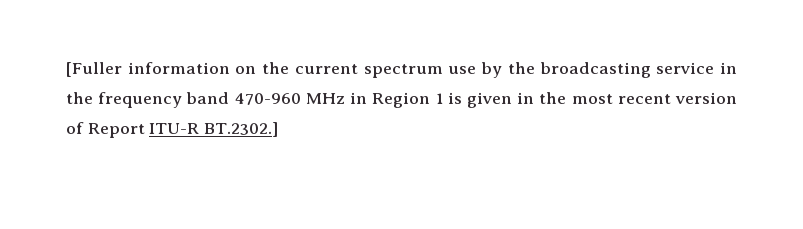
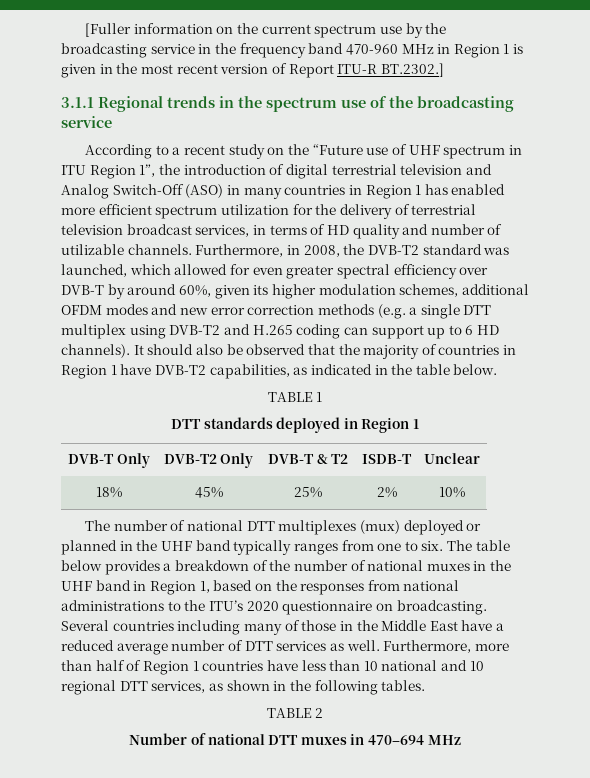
(279, 129) none -> [61,96,514,112] [61,116,112,128] [85,144,522,159] [61,164,492,179] [61,184,506,199] [61,204,477,219] [61,224,503,239] [61,244,510,257] [61,264,489,279] [61,284,529,299] [61,304,492,319] [61,324,500,339] [61,344,517,359] [61,364,498,379] [267,392,323,402] [170,417,420,433] [68,453,150,468] [163,453,254,468] [267,454,349,464] [362,454,412,464] [424,453,480,464] [96,487,122,498] [194,487,223,498] [294,487,322,498] [376,487,397,498] [439,487,465,498] [85,520,482,535] [61,540,510,555] [61,560,512,575] [61,580,460,595] [61,600,487,615] [61,620,505,635] [61,640,509,655] [61,660,484,675] [61,680,426,695] [266,708,324,718] [129,733,461,745] // 3.1.1 Regional trends in the spectrum use of the broadcasting service // According to a recent study on the “Future use of UHF spectrum in ITU Region 1”, the introduction of digital terrestrial television and Analog Switch-Off (ASO) in many countries in Region 1 has enabled more efficient spectrum utilization for the delivery of terrestrial television broadcast services, in terms of HD quality and number of utilizable channels. Furthermore, in 2008, the DVB-T2 standard was launched, which allowed for even greater spectral efficiency over DVB-T by around 60%, given its higher modulation schemes, additional OFDM modes and new error correction methods (e.g. a single DTT multiplex using DVB-T2 and H.265 coding can support up to 6 HD channels). It should also be observed that the majority of countries in Region 1 have DVB-T2 capabilities, as indicated in the table below. // TABLE 1 // DTT standards deployed in Region 1 // DVB-T Only | DVB-T2 Only | DVB-T & T2 | ISDB-T | Unclear // 18% | 45% | 25% | 2% | 10% // The number of national DTT multiplexes (mux) deployed or planned in the UHF band typically ranges from one to six. The table below provides a breakdown of the number of national muxes in the UHF band in Region 1, based on the responses from national administrations to the ITU’s 2020 questionnaire on broadcasting. Several countries including many of those in the Middle East have a reduced average number of DTT services as well. Furthermore, more than half of Region 1 countries have less than 10 national and 10 regional DTT services, as shown in the following tables. // TABLE 2 // Number of national DTT muxes in 470–694 MHz

